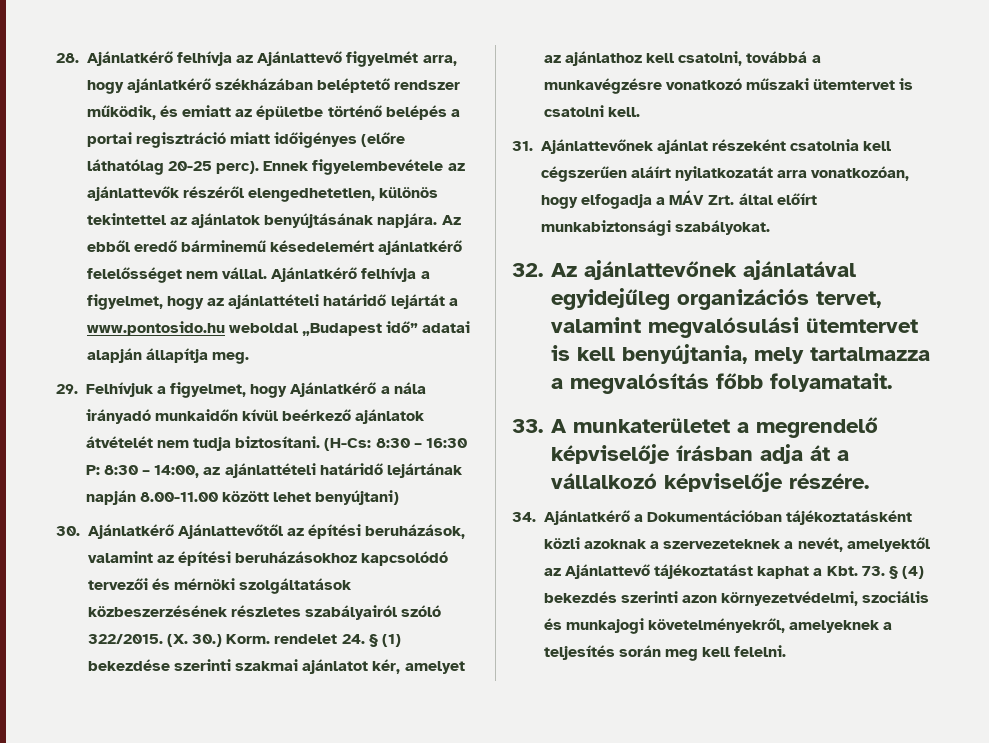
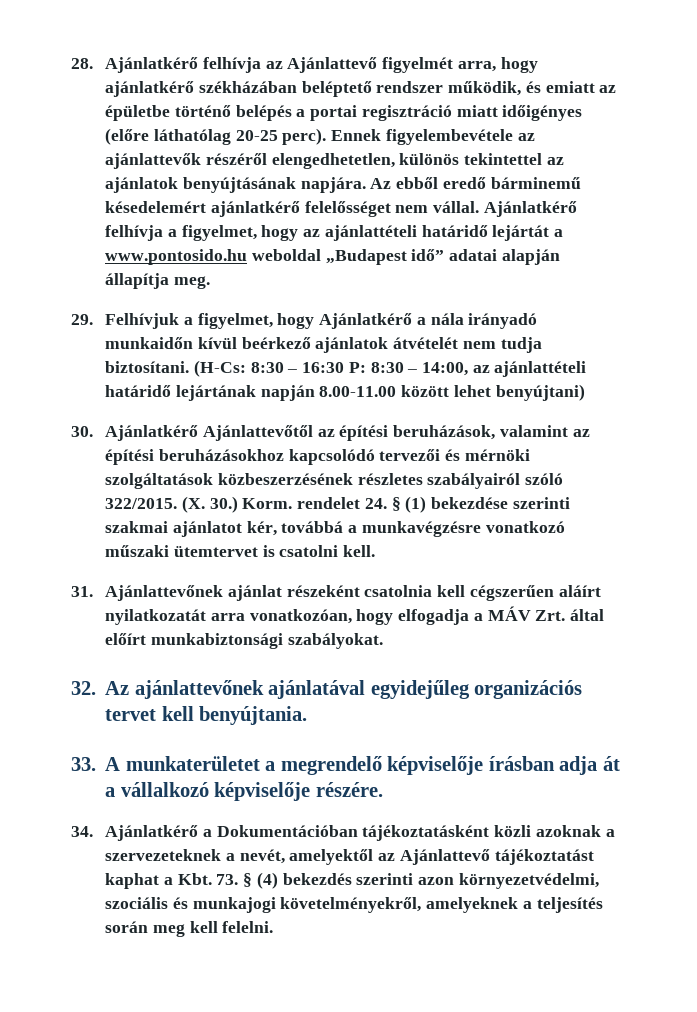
[404,661,465,674] [543,51,743,66] amelyet az ajánlathoz kell csatolni, -> (277, 528) none
[815,291,881,308] [550,317,918,338] [550,344,930,364] [550,373,892,394] tervet, valamint megvalósulási ütemtervet is kell benyújtania, mely tartalmazza a megvalósítás főbb folyamatait. -> [105,706,308,725] tervet kell benyújtania.

